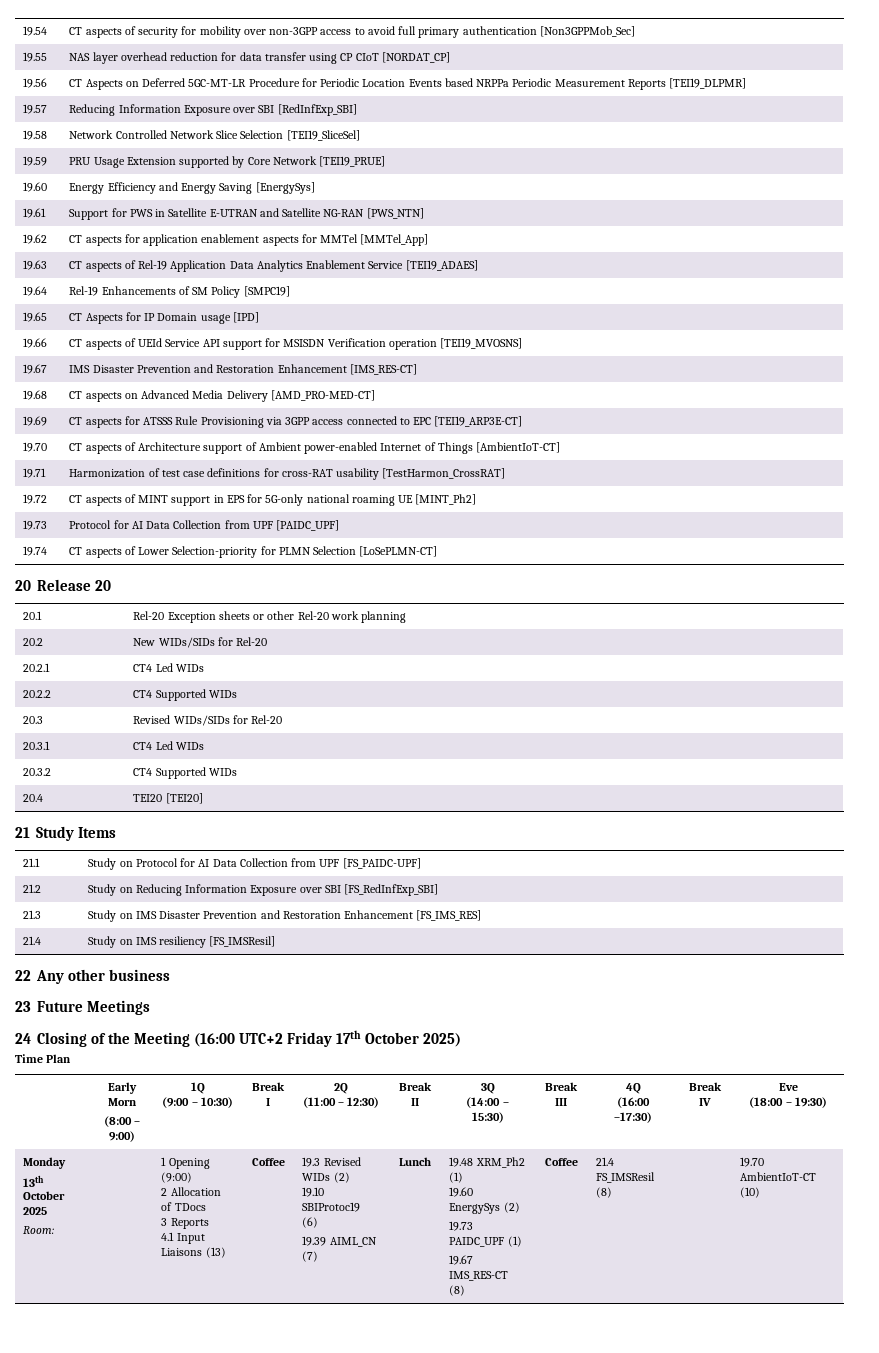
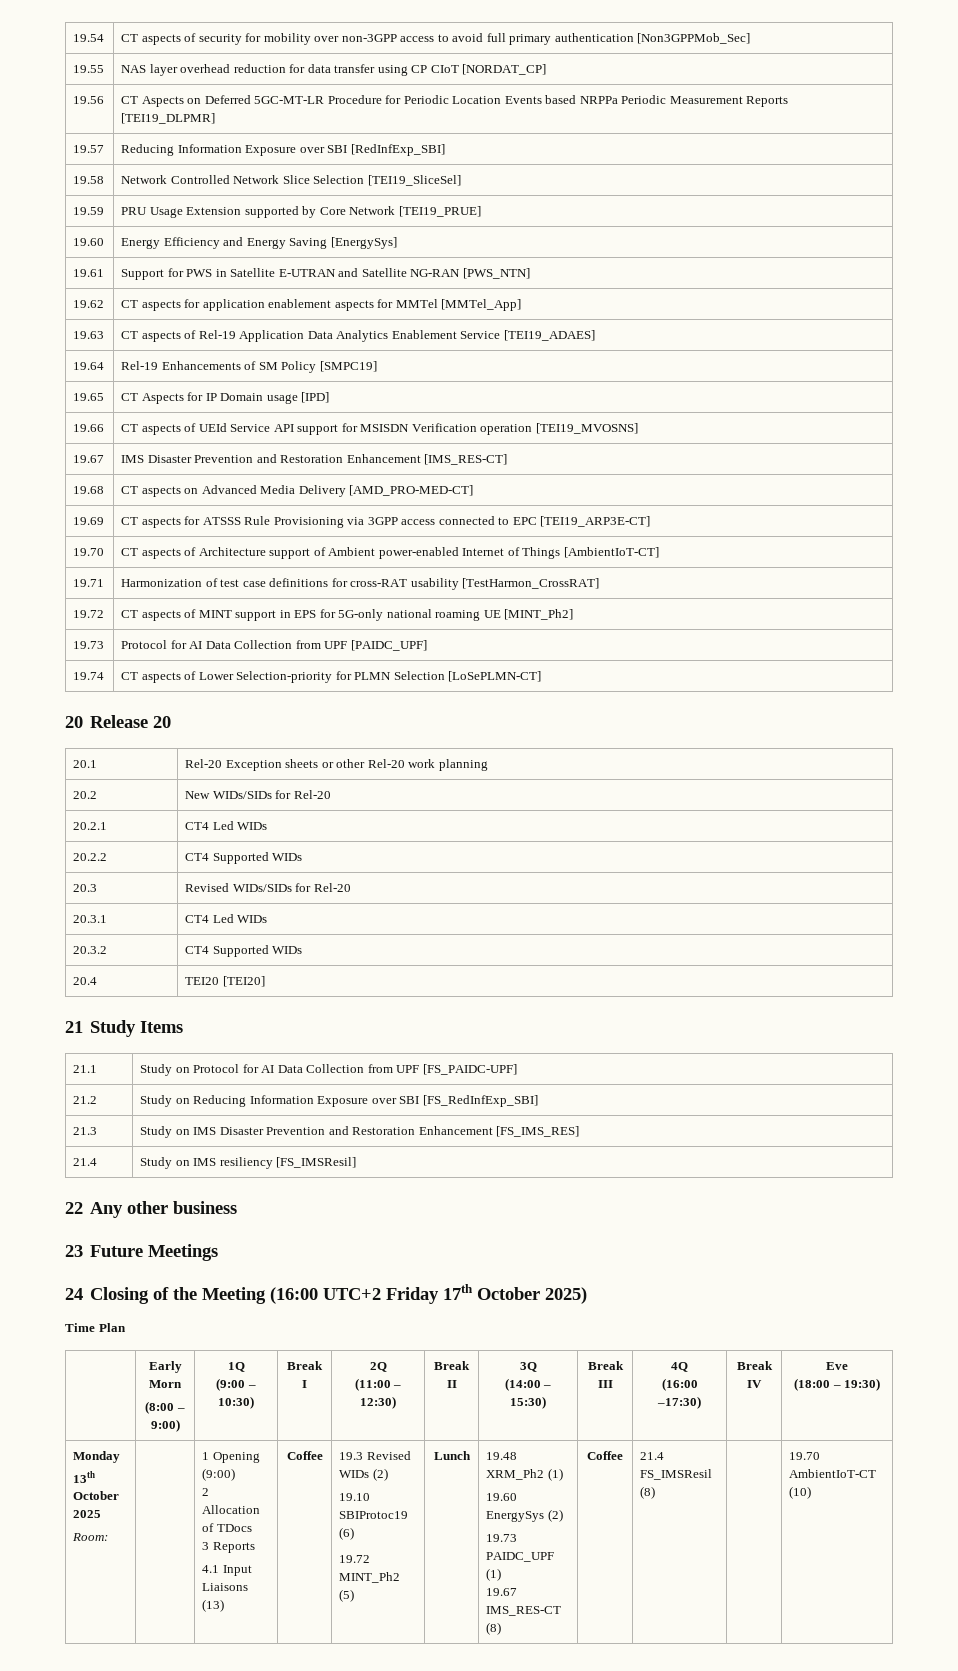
[302,1236,377,1247] [302,1251,319,1262] 19.39 AIML_CN (7) -> [339,1555,371,1563] [339,1572,401,1583] [339,1589,355,1602] 19.72 MINT_Ph2 (5)

